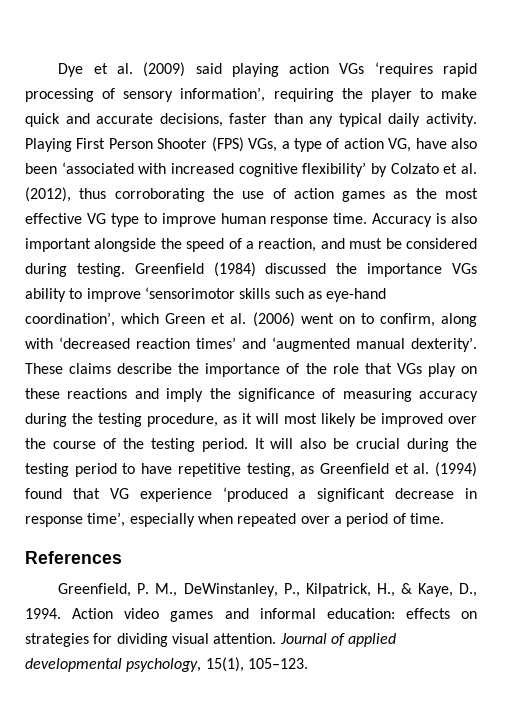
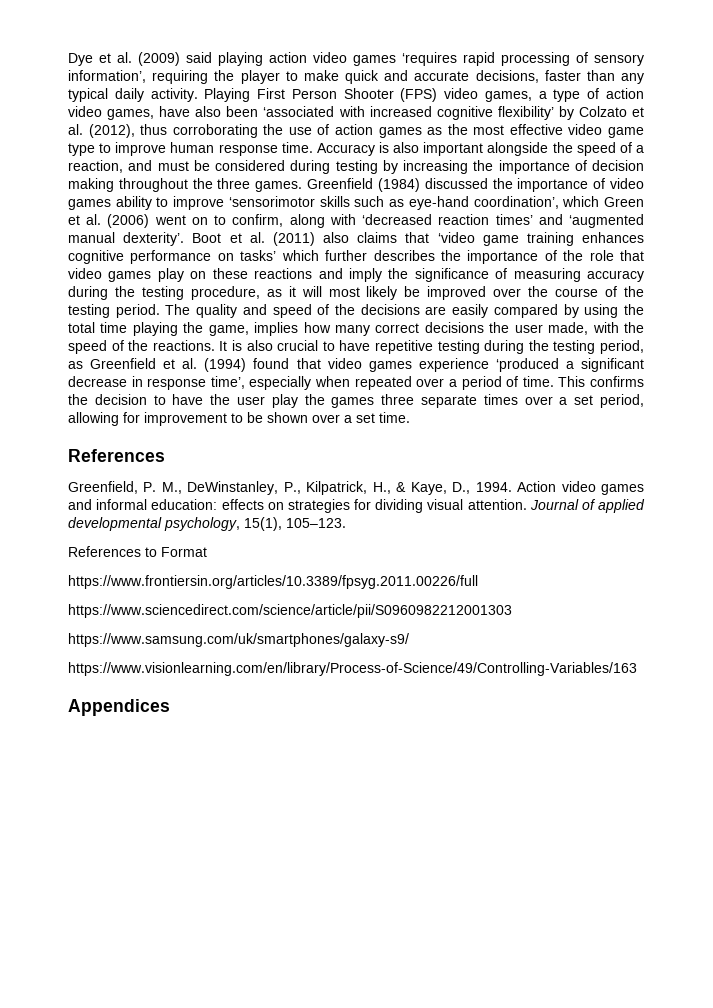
[339,63,365,74] VGs -> [313,52,396,66] video games
[248,138,278,152] VGs, -> [444,88,532,102] video games,
[388,138,412,152] VG, -> [68,106,155,120] video games,
[86,213,106,224] VG -> [568,124,644,138] video game
[76,263,125,277] testing. -> [335,160,644,174] [68,178,303,192] testing by increasing the importance of decision making throughout the three games.
[451,263,477,274] VGs -> [593,178,644,189] [68,199,111,210] of video games
[25,363,173,374] These claims describe -> [192,232,645,246] [68,250,435,264] Boot et al. (2011) also claims that ‘video game training enhances cognitive performance on tasks’ which further describes
[396,363,422,374] VGs -> [68,268,152,282] video games
[254,438,478,452] [25,463,295,477] It will also be crucial during the testing period to have repetitive testing, -> [165,304,644,318] [68,322,645,336] [68,340,645,354] The quality and speed of the decisions are easily compared by using the total time playing the game, implies how many correct decisions the user made, with the speed of the reactions. It is also crucial to have repetitive testing during the testing period,
[109,488,129,499] VG -> [327,358,412,372] video games
(444, 518) none -> [558,376,645,387] [68,394,644,408] [68,412,410,426] This confirms the decision to have the user play the games three separate times over a set period, allowing for improvement to be shown over a set time.
(308, 663) none -> [68,546,207,557] [68,575,478,589] [68,604,512,618] [68,633,409,647] [68,662,637,676] [68,699,170,716] // References to Format // https://www.frontiersin.org/articles/10.3389/fpsyg.2011.00226/full // https://www.sciencedirect.com/science/article/pii/S0960982212001303 // https://www.samsung.com/uk/smartphones/galaxy-s9/ // https://www.visionlearning.com/en/library/Process-of-Science/49/Controlling-Variables/163 // Appendices

